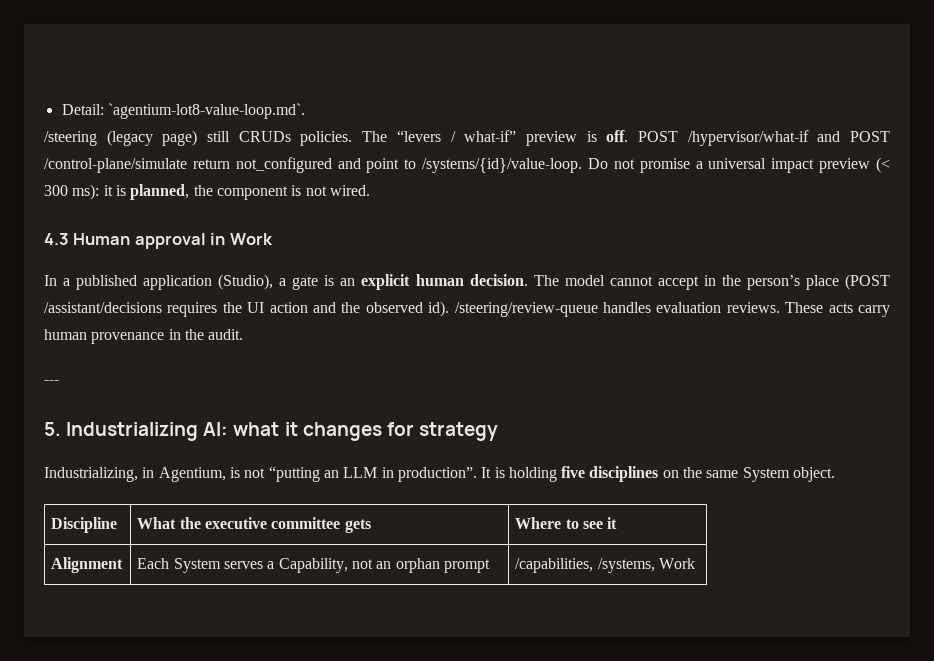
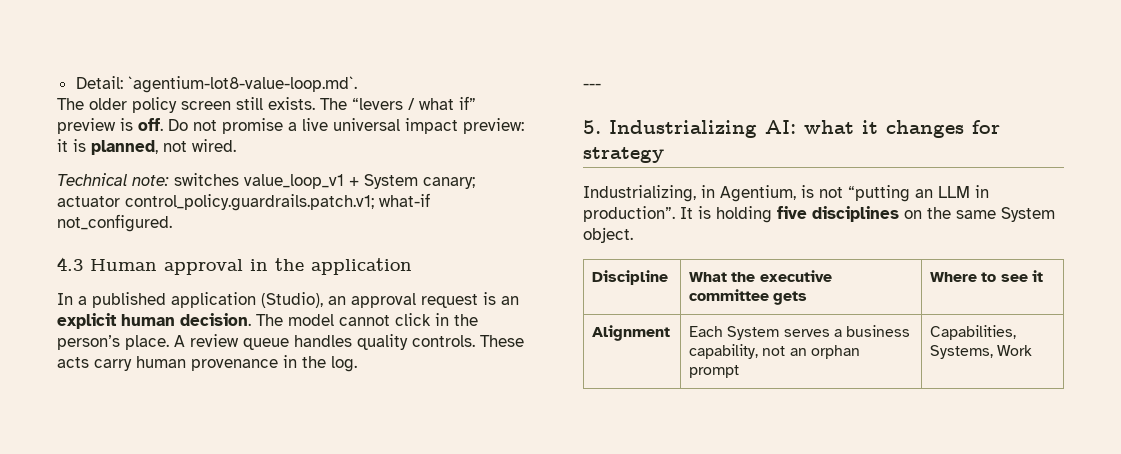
[44,130,353,146] /steering (legacy page) still CRUDs policies. -> [57,97,315,113] The older policy screen still exists.
[464,130,517,142] what-if” -> [419,96,476,110] what if”
[637,130,890,146] [44,157,583,173] POST /hypervisor/what-if and POST /control-plane/simulate return not_configured and point to /systems/{id}/value-loop. -> (163, 124) none
(703, 165) none -> [302,118,328,131] live
[819,157,891,173] [44,184,370,200] preview (< 300 ms): it is planned, the component is not wired. -> [463,118,524,134] [57,139,236,155] [57,173,475,189] [57,193,430,211] [57,214,172,232] preview: it is planned, not wired. // Technical note: switches value_loop_v1 + System canary; actuator control_policy.guardrails.patch.v1; what-if not_configured.
[229,233,273,245] Work -> [275,258,412,275] the application
[279,276,319,290] a gate -> [328,293,478,308] an approval request
[657,276,699,290] accept -> [395,313,431,326] click
[805,274,890,290] [44,301,780,317] place (POST /assistant/decisions requires the UI action and the observed id). /steering/review-queue handles evaluation reviews. -> [125,334,475,350] place. A review queue handles quality controls.
[208,329,244,340] audit. -> [331,356,357,372] log.
[278,558,348,573] Capability, -> [845,325,910,337] [689,344,759,359] business capability,
[515,558,655,573] /capabilities, /systems, -> [930,325,1017,340] [930,345,994,359] Capabilities, Systems,

